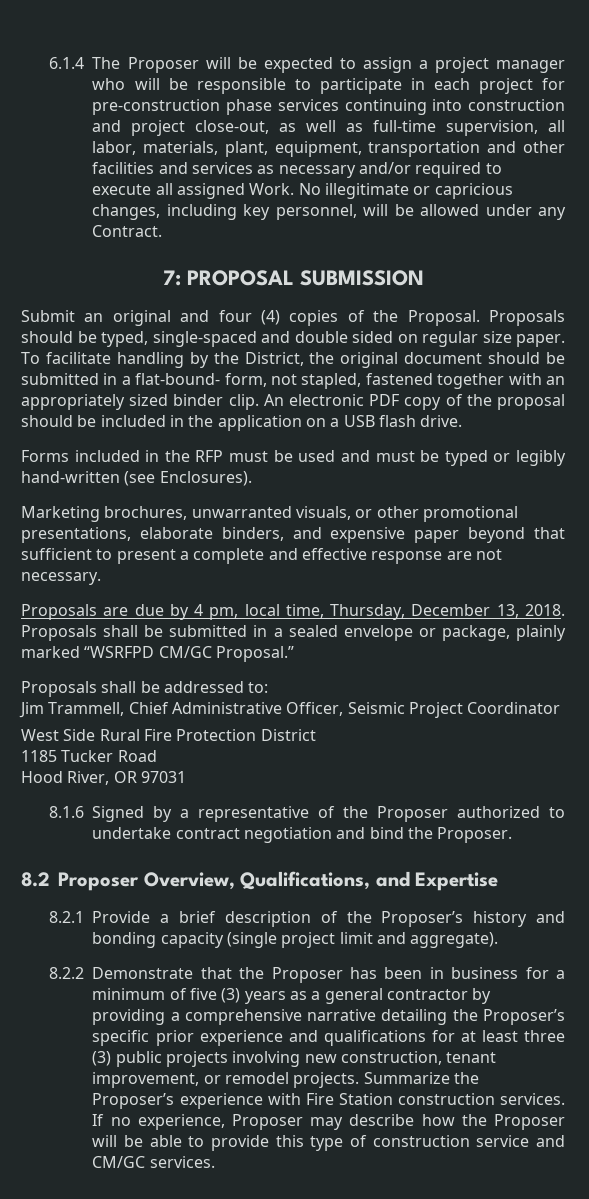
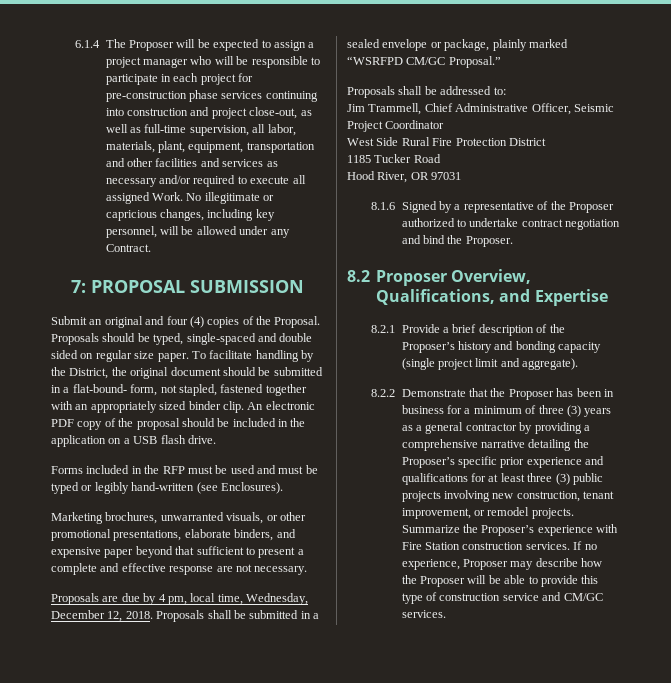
[330,604,519,620] Thursday, December 13, -> [246,593,308,605] [51,610,123,622] Wednesday, December 12,
[190,988,218,1000] five -> [538,405,564,414] three

